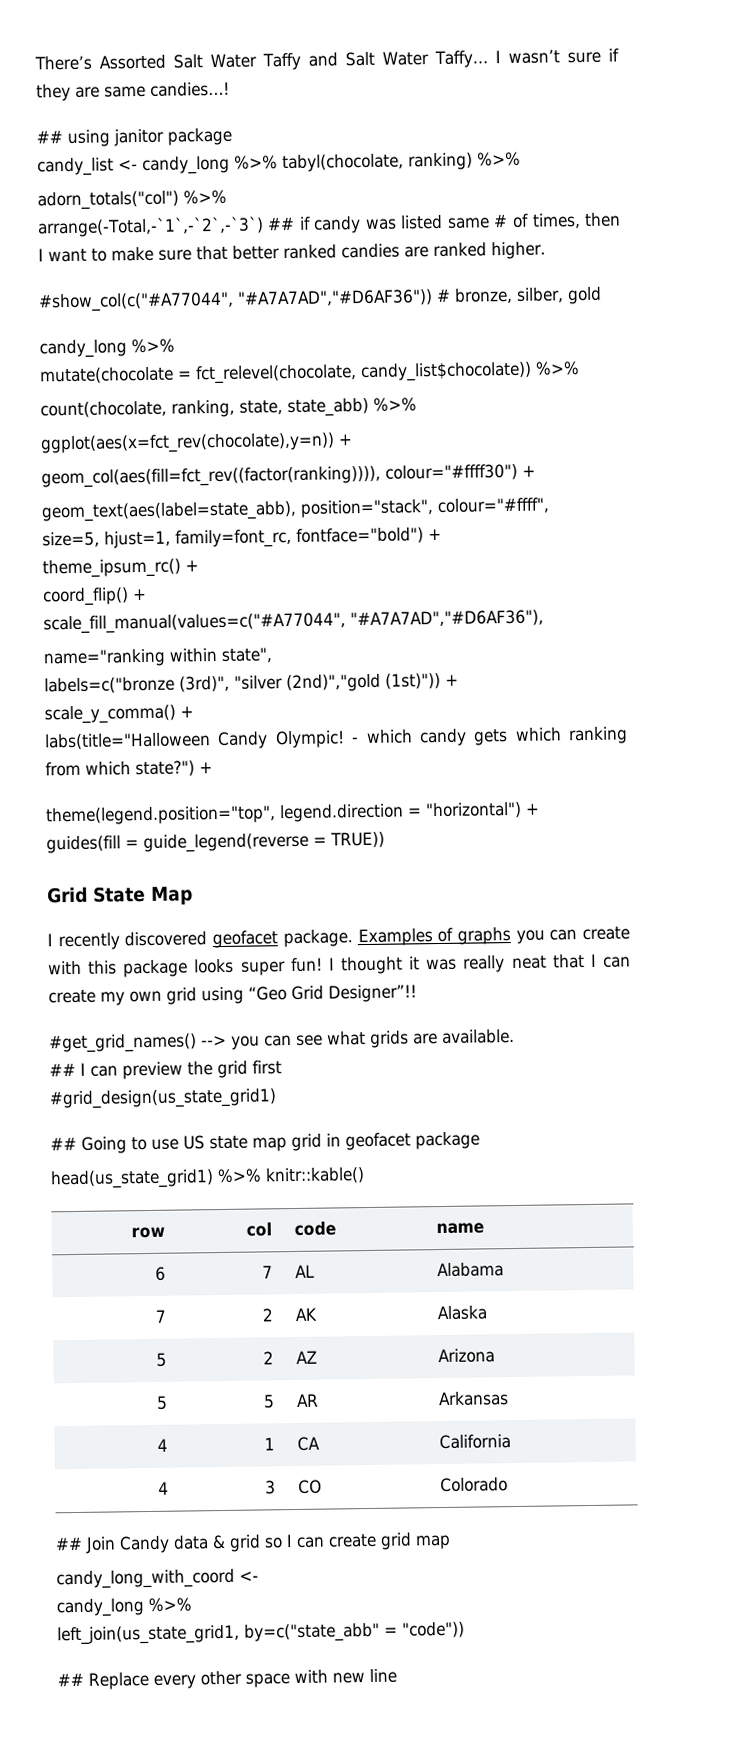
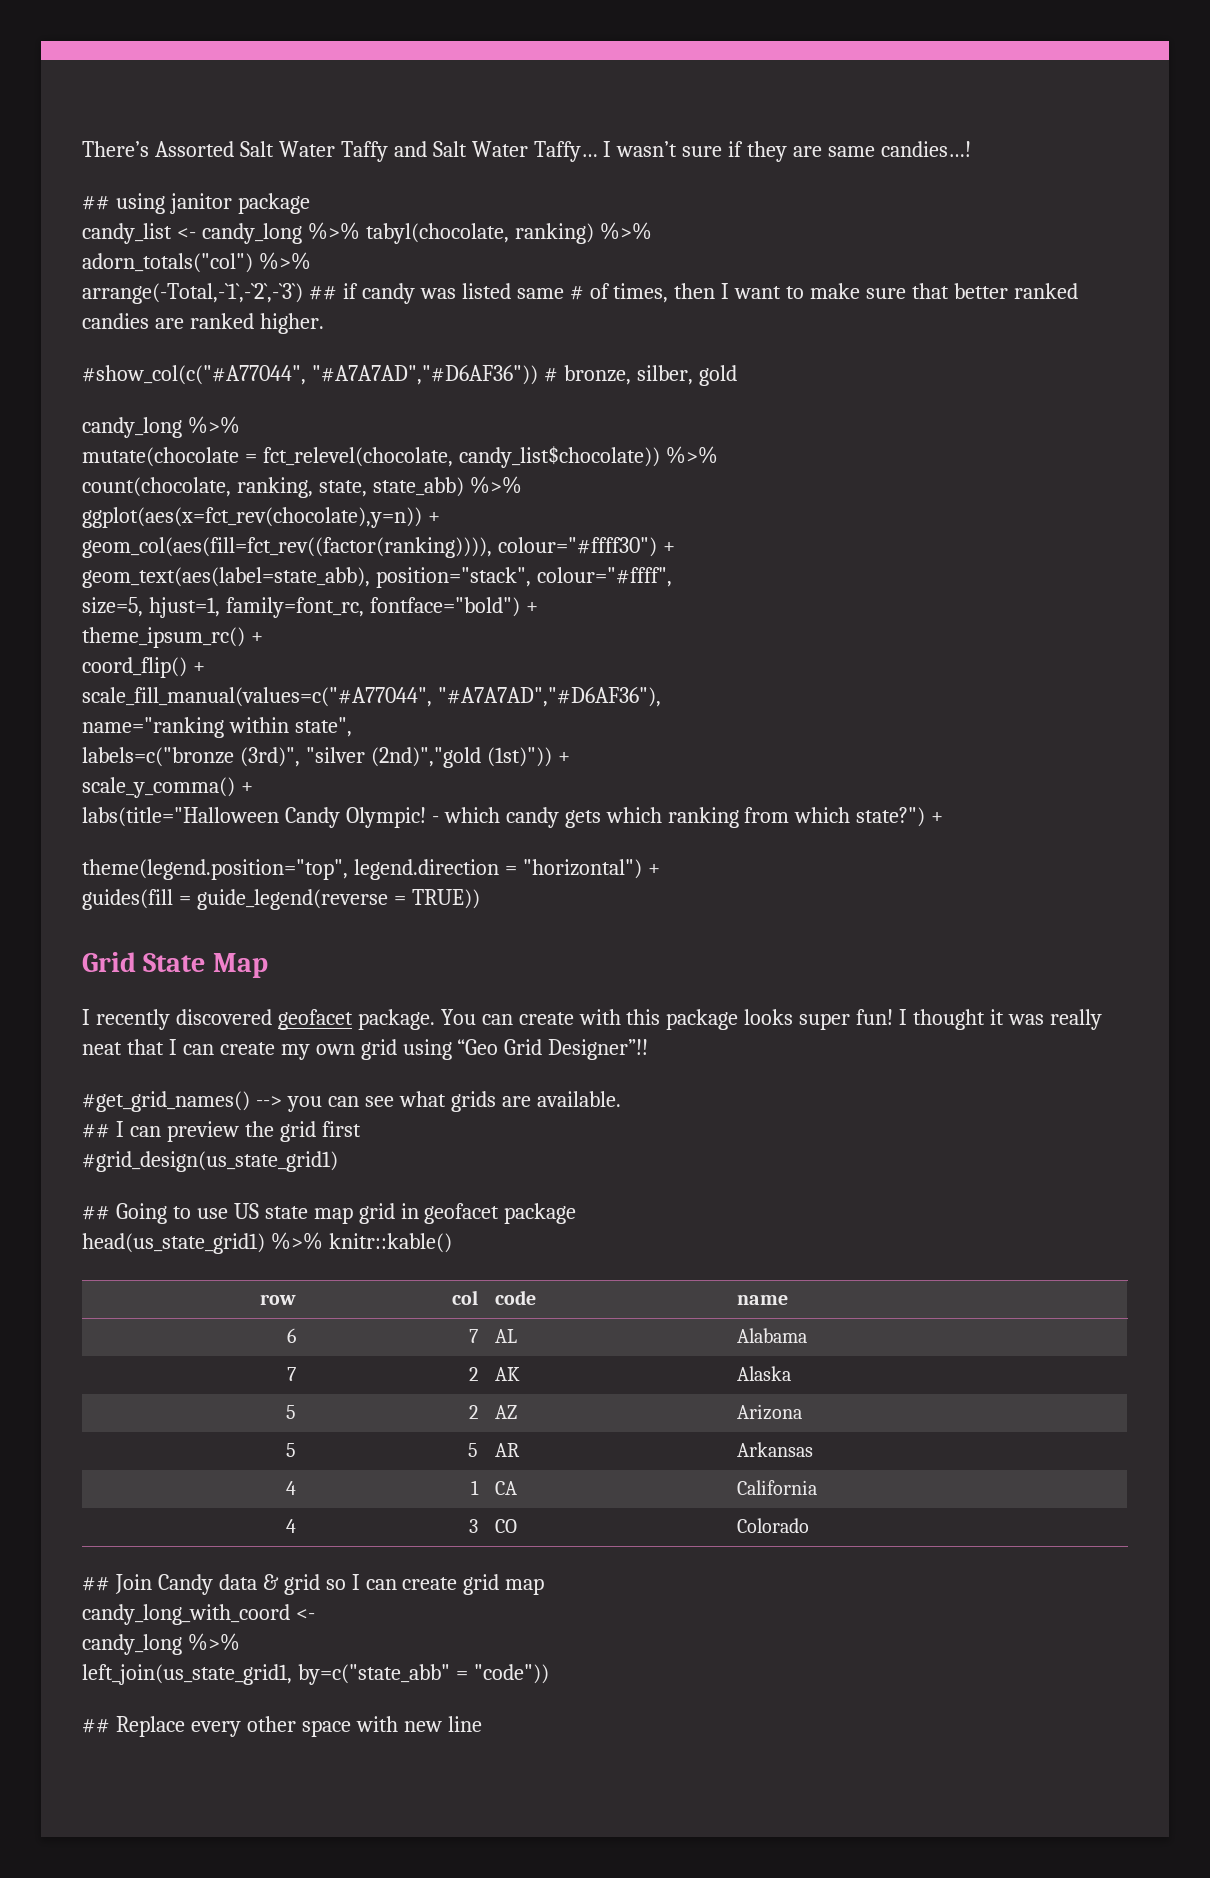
[357,927,545,947] Examples of graphs you -> [440,1009,476,1025] You

